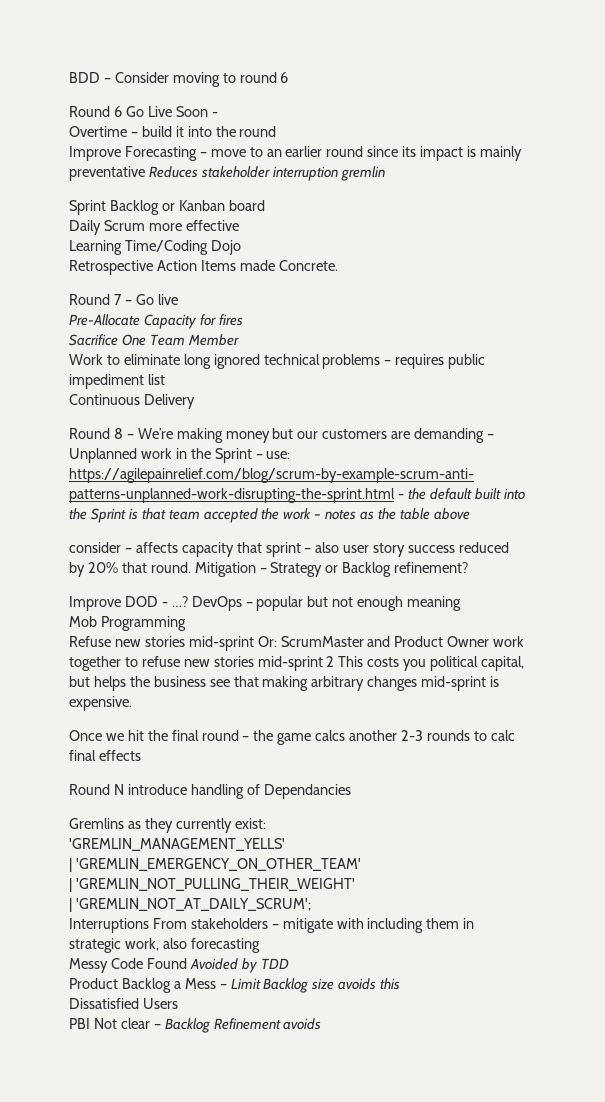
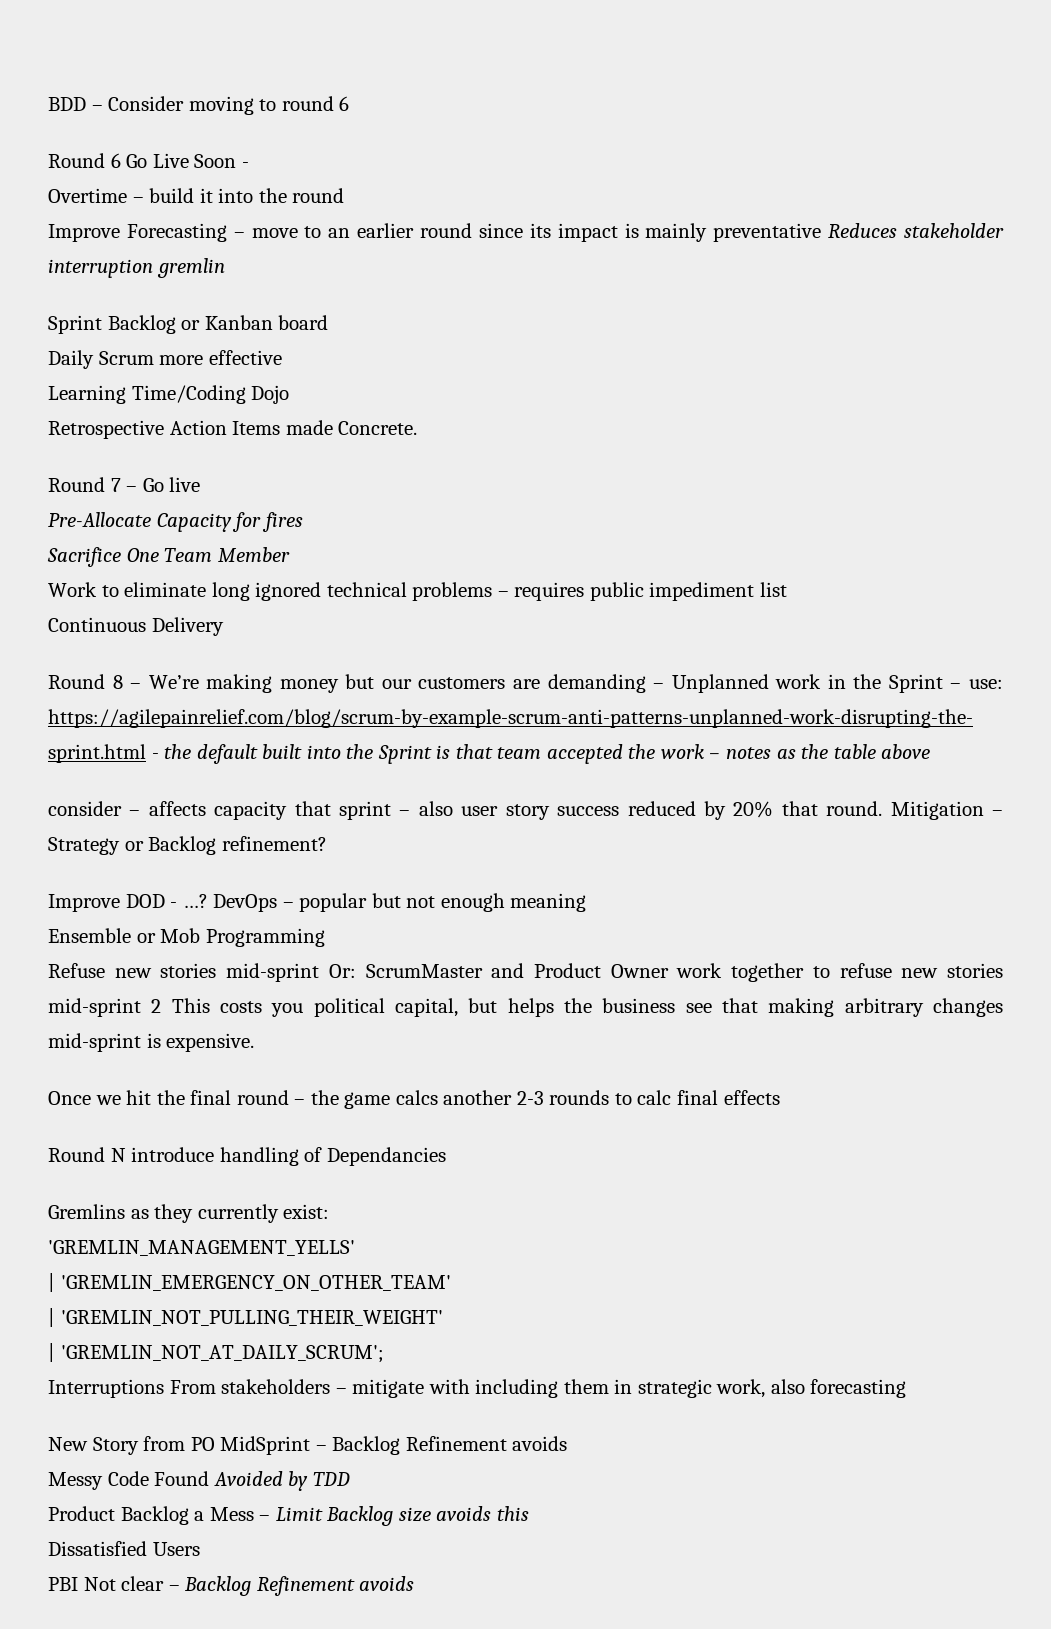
(462, 603) none -> [48,928,156,943] Ensemble or
(260, 945) none -> [48,1436,568,1455] // New Story from PO MidSprint – Backlog Refinement avoids

